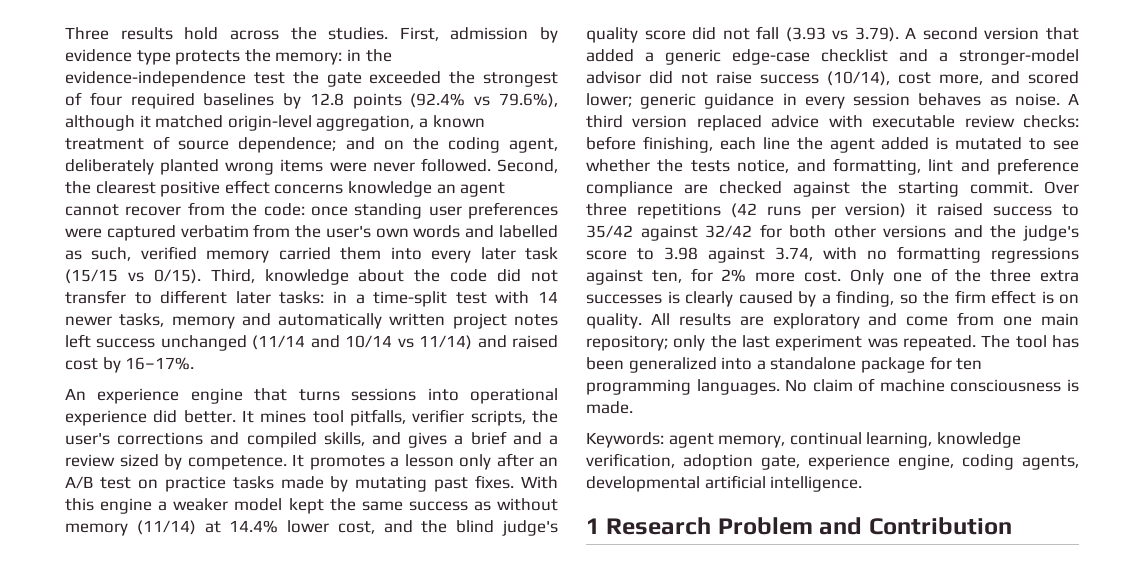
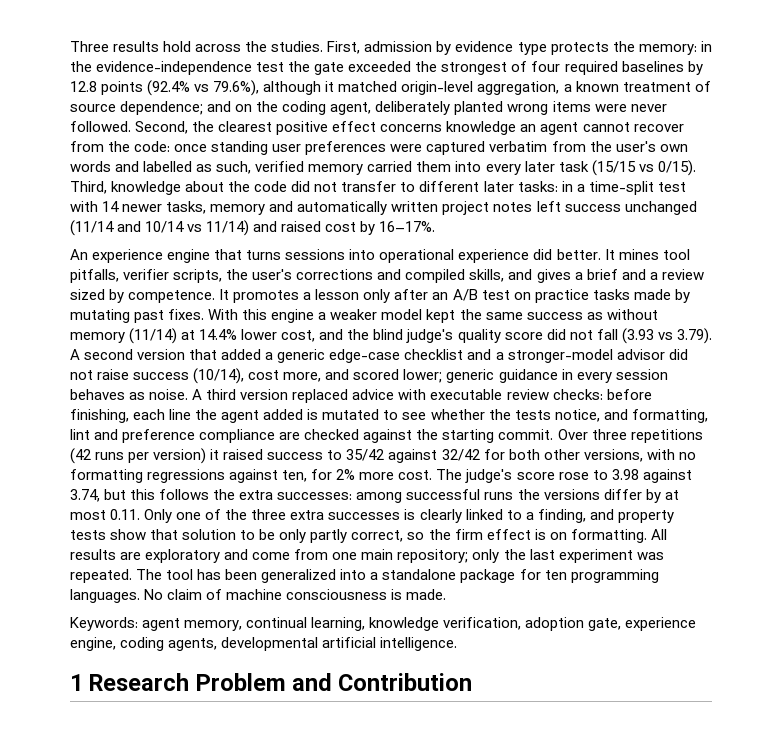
[883,225,1079,241] [586,247,813,263] versions and the judge's score to 3.98 against 3.74, -> [583,449,643,462] versions,
(842, 276) none -> [436,469,692,483] [70,489,679,503] [70,509,141,520] The judge's score rose to 3.98 against 3.74, but this follows the extra successes: among successful runs the versions differ by at most 0.11.
[738,290,894,307] caused by a finding, -> [465,509,674,523] [70,529,404,543] linked to a finding, and property tests show that solution to be only partly correct,
[586,313,642,329] quality. -> [570,529,647,543] formatting.

